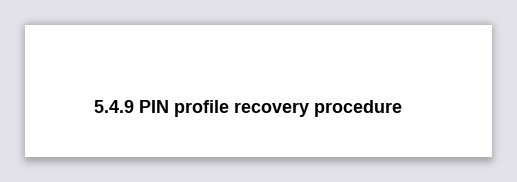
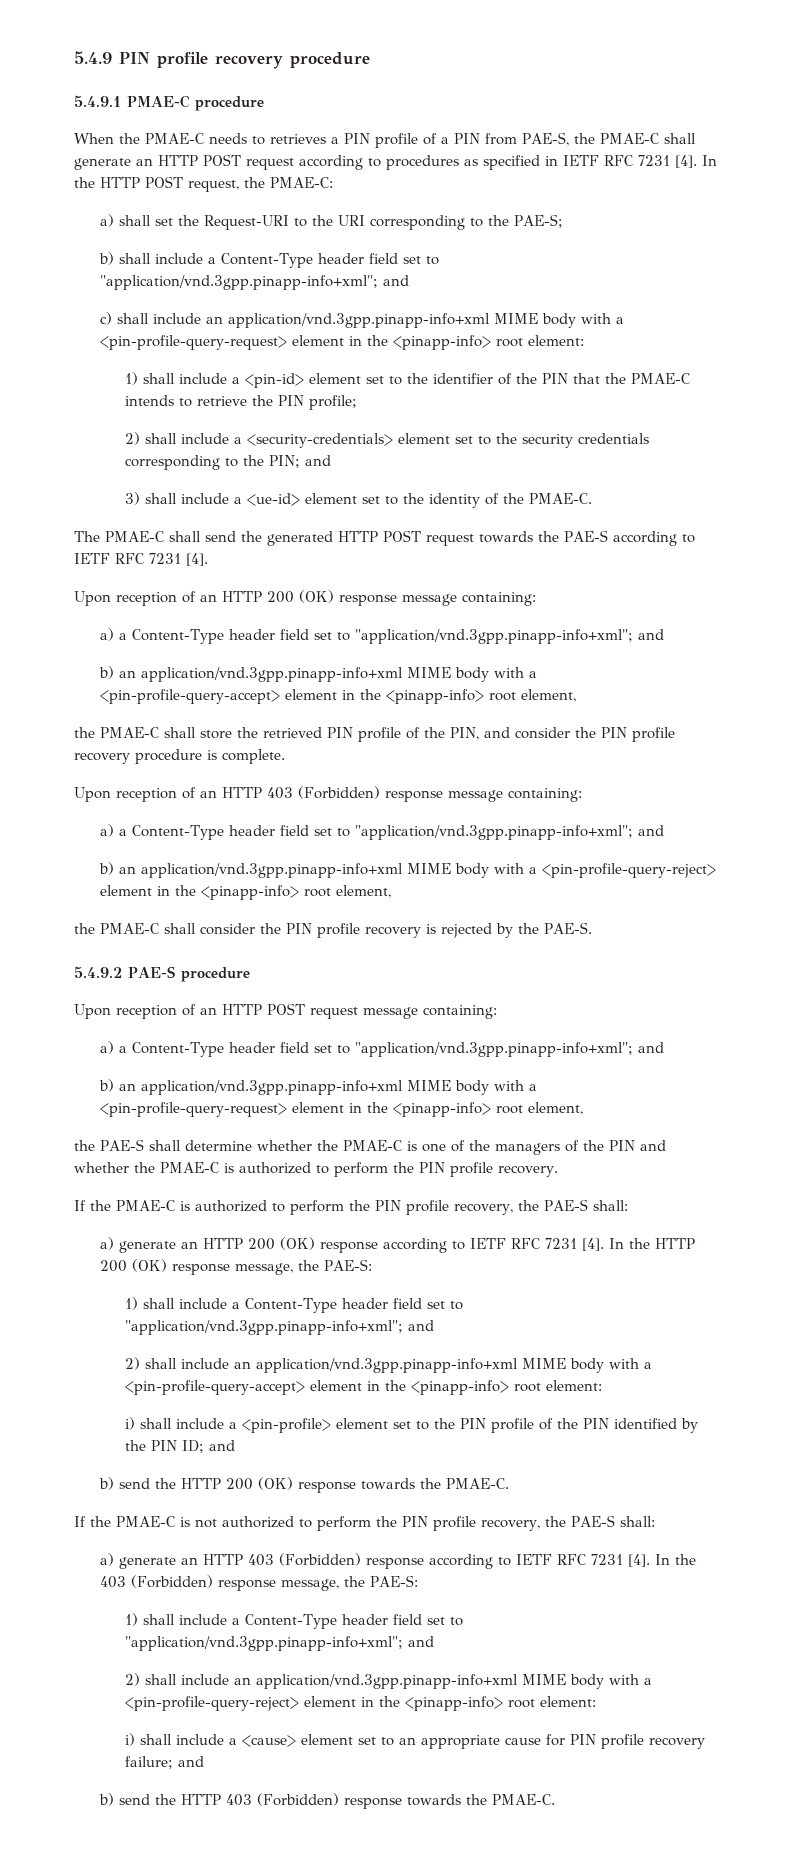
(402, 108) none -> [74,95,264,111] [74,132,696,148] [74,154,717,170] [74,176,333,192] [99,214,563,230] [98,252,439,268] [99,275,409,290] [99,312,624,328] [99,335,584,350] [125,372,691,388] [125,395,358,410] [125,432,650,448] [125,455,332,470] [125,492,593,508] [74,530,695,546] [74,553,208,566] [74,590,536,606] [99,628,664,644] [98,666,537,682] [99,689,576,704] [74,727,675,742] [74,749,285,764] [74,786,582,802] [99,824,664,840] [98,862,716,878] [99,885,391,900] [74,922,592,938] [74,966,250,982] [74,1003,497,1019] [99,1041,664,1057] [98,1079,537,1095] [99,1102,583,1117] [74,1139,666,1155] [74,1162,558,1177] [74,1199,628,1215] [99,1237,695,1253] [99,1259,372,1275] [125,1297,464,1313] [125,1320,435,1335] [125,1357,653,1373] [125,1380,603,1395] [125,1417,699,1433] [125,1440,236,1453] [98,1477,509,1493] [74,1515,655,1531] [99,1553,696,1569] [99,1575,418,1591] [125,1613,464,1629] [125,1636,435,1651] [125,1673,653,1689] [125,1696,597,1711] [125,1733,706,1749] [125,1756,205,1769] [98,1793,555,1809] // 5.4.9.1 PMAE-C procedure // When the PMAE-C needs to retrieves a PIN profile of a PIN from PAE-S, the PMAE-C shall generate an HTTP POST request according to procedures as specified in IETF RFC 7231 [4]. In the HTTP POST request, the PMAE-C: // a) shall set the Request-URI to the URI corresponding to the PAE-S; // b) shall include a Content-Type header field set to "application/vnd.3gpp.pinapp-info+xml"; and // c) shall include an application/vnd.3gpp.pinapp-info+xml MIME body with a <pin-profile-query-request> element in the <pinapp-info> root element: // 1) shall include a <pin-id> element set to the identifier of the PIN that the PMAE-C intends to retrieve the PIN profile; // 2) shall include a <security-credentials> element set to the security credentials corresponding to the PIN; and // 3) shall include a <ue-id> element set to the identity of the PMAE-C. // The PMAE-C shall send the generated HTTP POST request towards the PAE-S according to IETF RFC 7231 [4]. // Upon reception of an HTTP 200 (OK) response message containing: // a) a Content-Type header field set to "application/vnd.3gpp.pinapp-info+xml"; and // b) an application/vnd.3gpp.pinapp-info+xml MIME body with a <pin-profile-query-accept> element in the <pinapp-info> root element, // the PMAE-C shall store the retrieved PIN profile of the PIN, and consider the PIN profile recovery procedure is complete. // Upon reception of an HTTP 403 (Forbidden) response message containing: // a) a Content-Type header field set to "application/vnd.3gpp.pinapp-info+xml"; and // b) an application/vnd.3gpp.pinapp-info+xml MIME body with a <pin-profile-query-reject> element in the <pinapp-info> root element, // the PMAE-C shall consider the PIN profile recovery is rejected by the PAE-S. // 5.4.9.2 PAE-S procedure // Upon reception of an HTTP POST request message containing: // a) a Content-Type header field set to "application/vnd.3gpp.pinapp-info+xml"; and // b) an application/vnd.3gpp.pinapp-info+xml MIME body with a <pin-profile-query-request> element in the <pinapp-info> root element, // the PAE-S shall determine whether the PMAE-C is one of the managers of the PIN and whether the PMAE-C is authorized to perform the PIN profile recovery. // If the PMAE-C is authorized to perform the PIN profile recovery, the PAE-S shall: // a) generate an HTTP 200 (OK) response according to IETF RFC 7231 [4]. In the HTTP 200 (OK) response message, the PAE-S: // 1) shall include a Content-Type header field set to "application/vnd.3gpp.pinapp-info+xml"; and // 2) shall include an application/vnd.3gpp.pinapp-info+xml MIME body with a <pin-profile-query-accept> element in the <pinapp-info> root element: // i) shall include a <pin-profile> element set to the PIN profile of the PIN identified by the PIN ID; and // b) send the HTTP 200 (OK) response towards the PMAE-C. // If the PMAE-C is not authorized to perform the PIN profile recovery, the PAE-S shall: // a) generate an HTTP 403 (Forbidden) response according to IETF RFC 7231 [4]. In the 403 (Forbidden) response message, the PAE-S: // 1) shall include a Content-Type header field set to "application/vnd.3gpp.pinapp-info+xml"; and // 2) shall include an application/vnd.3gpp.pinapp-info+xml MIME body with a <pin-profile-query-reject> element in the <pinapp-info> root element: // i) shall include a <cause> element set to an appropriate cause for PIN profile recovery failure; and // b) send the HTTP 403 (Forbidden) response towards the PMAE-C.

